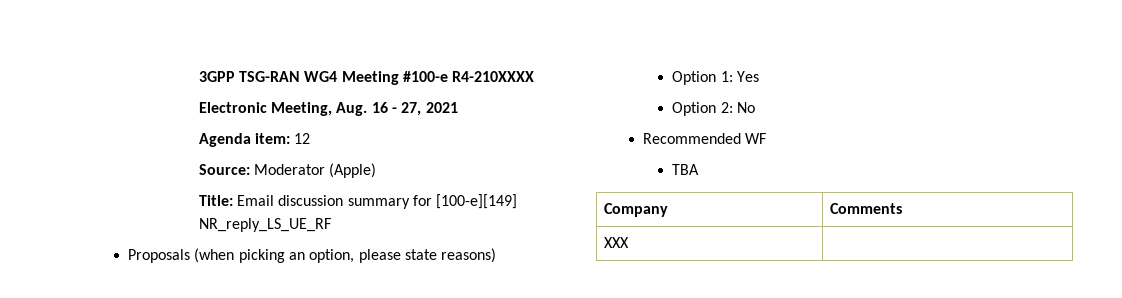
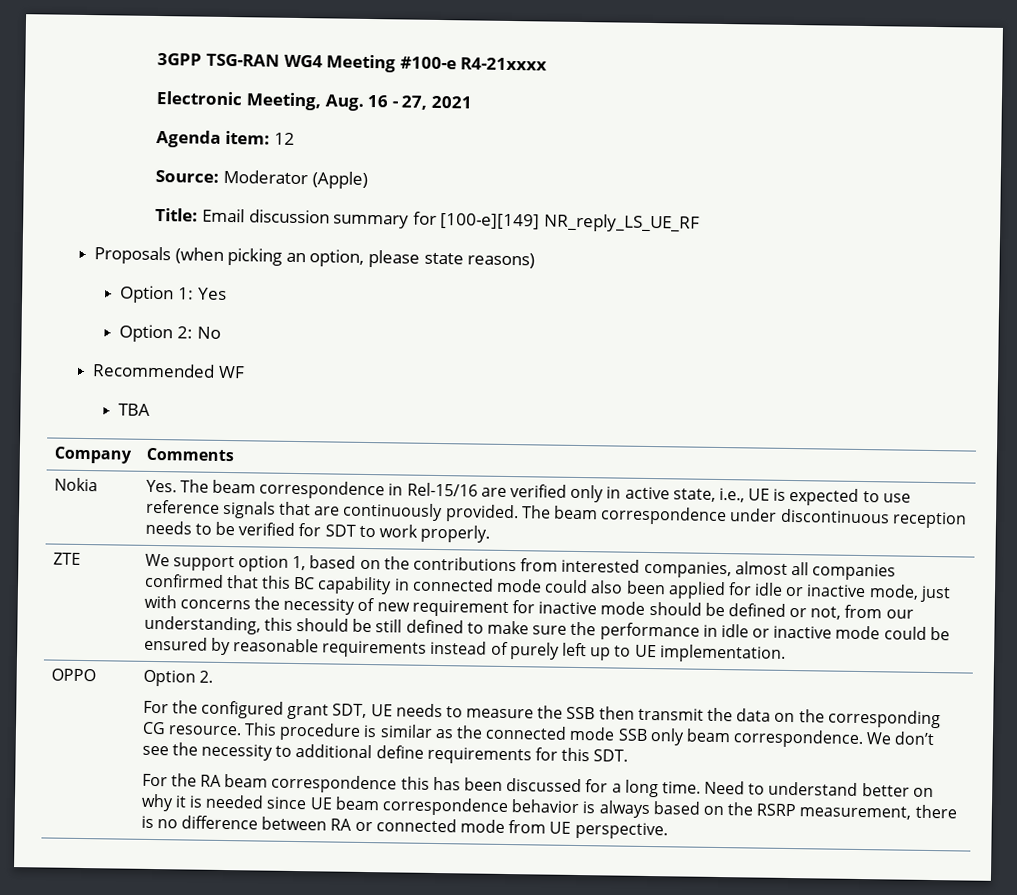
[452,71,535,82] R4-210XXXX -> [460,57,548,71] R4-21xxxx
[603,237,629,248] XXX | -> [53,477,98,492] [145,479,911,506] [145,499,967,529] [144,520,491,543] [52,552,81,565] [144,553,897,581] [143,573,951,603] [143,594,914,620] [143,615,950,641] [143,636,786,663] [50,668,96,682] [142,669,213,687] [142,700,941,729] [141,721,936,749] [141,742,629,765] [141,773,934,798] [140,793,957,820] [140,815,668,840] Nokia | Yes. The beam correspondence in Rel-15/16 are verified only in active state, i.e., UE is expected to use reference signals that are continuously provided. The beam correspondence under discontinuous reception needs to be verified for SDT to work properly. // ZTE | We support option 1, based on the contributions from interested companies, almost all companies confirmed that this BC capability in connected mode could also been applied for idle or inactive mode, just with concerns the necessity of new requirement for inactive mode should be defined or not, from our understanding, this should be still defined to make sure the performance in idle or inactive mode could be ensured by reasonable requirements instead of purely left up to UE implementation. // OPPO | Option 2. // For the configured grant SDT, UE needs to measure the SSB then transmit the data on the corresponding CG resource. This procedure is similar as the connected mode SSB only beam correspondence. We don’t see the necessity to additional define requirements for this SDT. // For the RA beam correspondence this has been discussed for a long time. Need to understand better on why it is needed since UE beam correspondence behavior is always based on the RSRP measurement, there is no difference between RA or connected mode from UE perspective.

